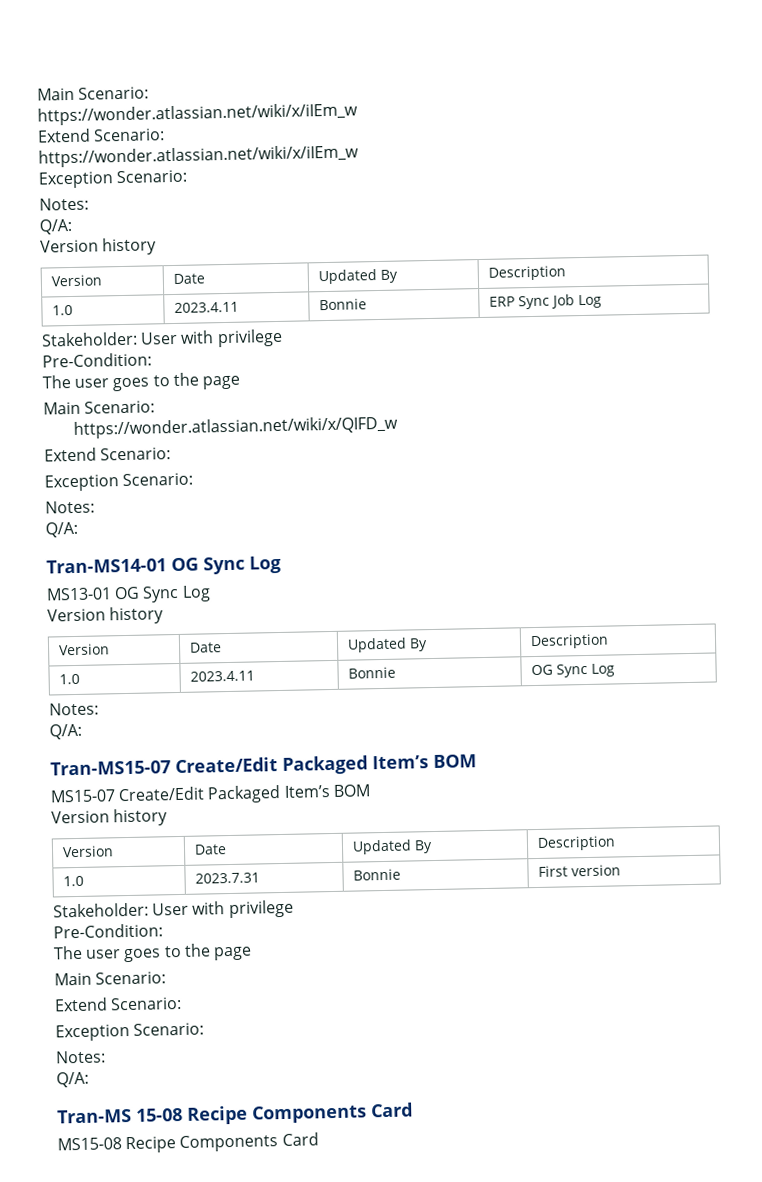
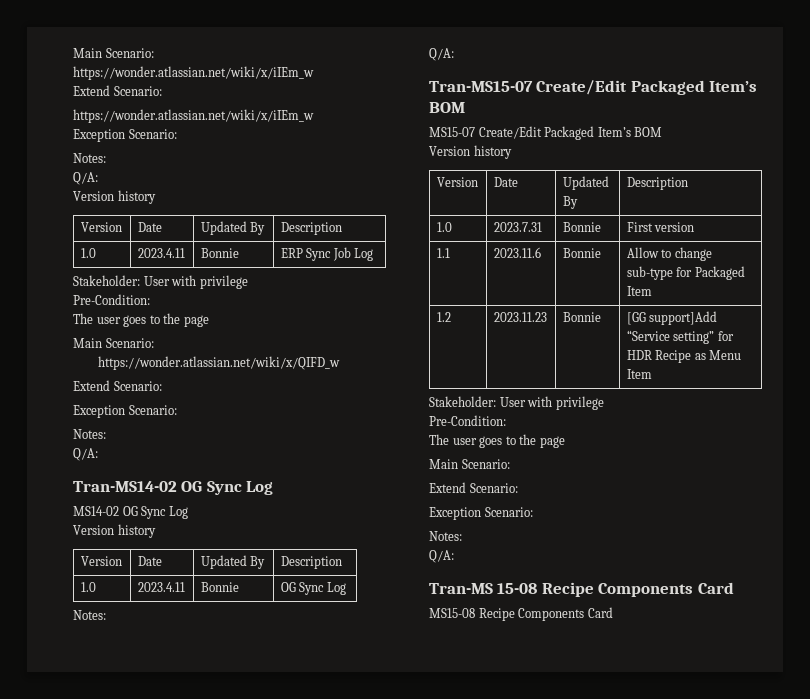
[46,555,281,575] [46,587,112,601] Tran-MS14-01 OG Sync Log // MS13-01 -> [73,481,274,495] [73,506,119,516] Tran-MS14-02 OG Sync Log // MS14-02
(622, 870) none -> [436,248,450,258] [493,247,541,258] [562,248,601,258] [626,247,712,261] [626,266,745,280] [626,286,652,296] [436,312,451,322] [493,312,547,322] [562,312,601,322] [626,311,718,325] [626,330,734,344] [626,350,742,363] [626,369,652,379] // 1.1 | 2023.11.6 | Bonnie | Allow to change sub-type for Packaged Item // 1.2 | 2023.11.23 | Bonnie | [GG support]Add “Service setting” for HDR Recipe as Menu Item

